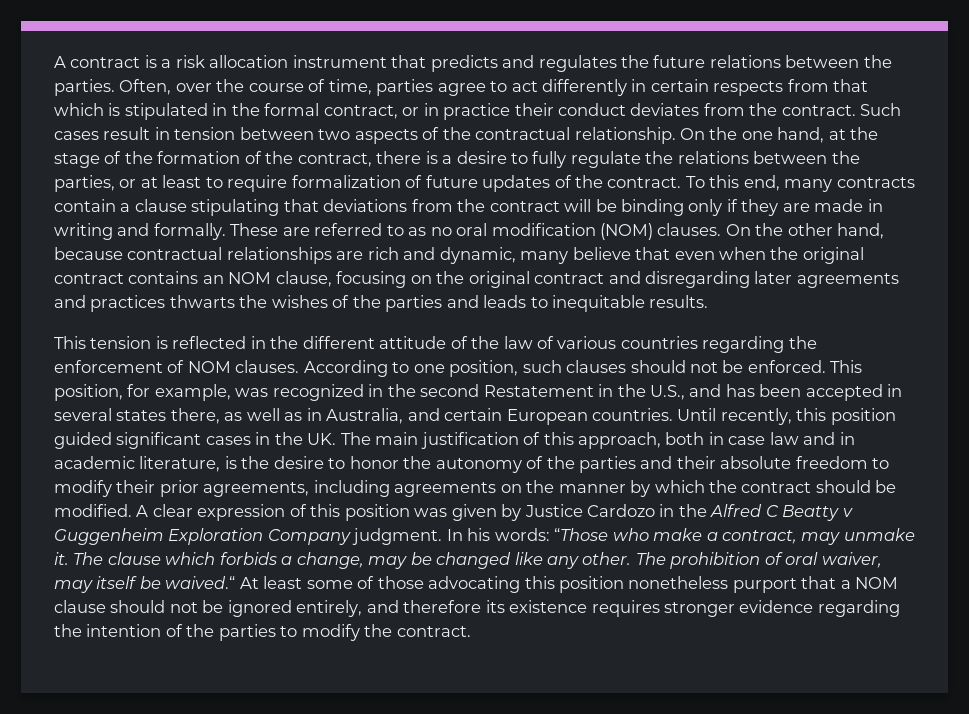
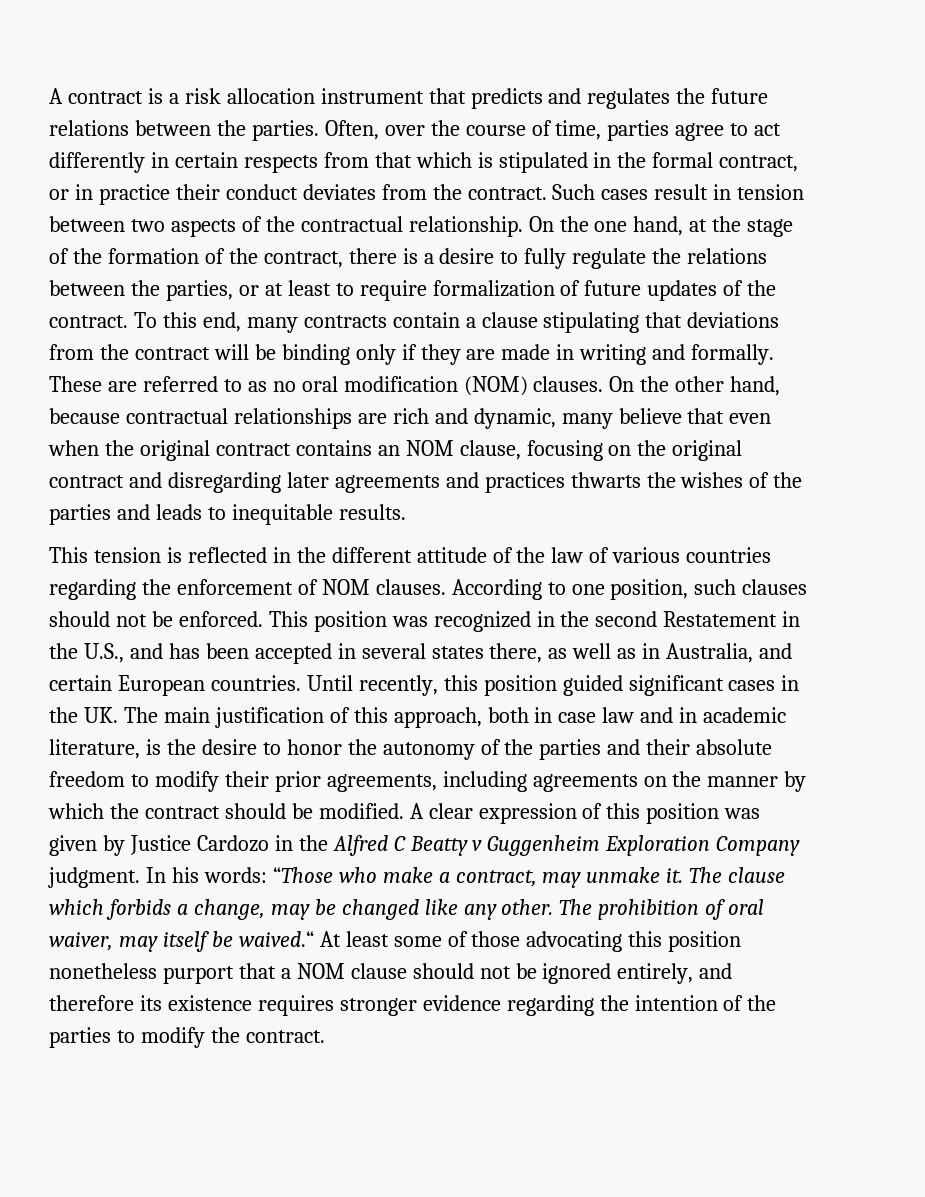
[54,384,231,401] position, for example, -> [313,611,387,632] position

